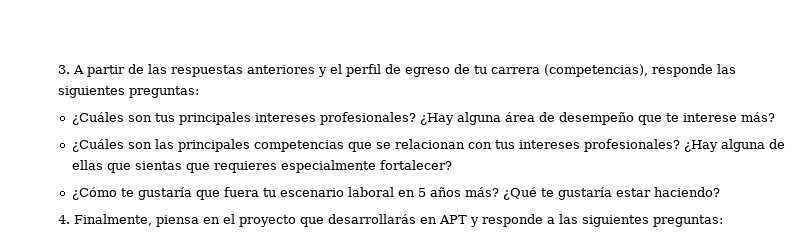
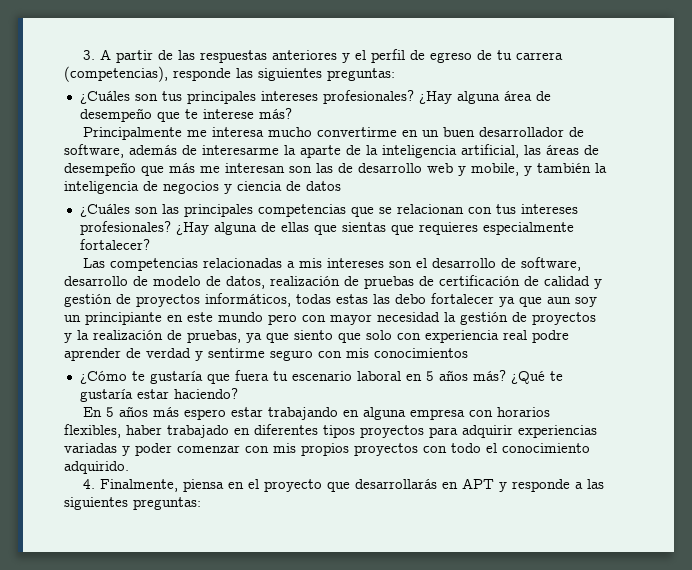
(775, 117) none -> [83,127,585,140] [64,144,599,158] [64,162,607,176] [64,181,341,194] // Principalmente me interesa mucho convertirme en un buen desarrollador de software, además de interesarme la aparte de la inteligencia artificial, las áreas de desempeño que más me interesan son las de desarrollo web y mobile, y también la inteligencia de negocios y ciencia de datos
(452, 165) none -> [83,257,582,271] [64,275,602,289] [64,293,597,307] [64,312,596,325] [64,330,569,343] [64,348,468,361] // Las competencias relacionadas a mis intereses son el desarrollo de software, desarrollo de modelo de datos, realización de pruebas de certificación de calidad y gestión de proyectos informáticos, todas estas las debo fortalecer ya que aun soy un principiante en este mundo pero con mayor necesidad la gestión de proyectos y la realización de pruebas, ya que siento que solo con experiencia real podre aprender de verdad y sentirme seguro con mis conocimientos
(720, 192) none -> [83,406,551,420] [64,424,597,438] [64,443,590,456] [64,461,129,474] // En 5 años más espero estar trabajando en alguna empresa con horarios flexibles, haber trabajado en diferentes tipos proyectos para adquirir experiencias variadas y poder comenzar con mis propios proyectos con todo el conocimiento adquirido.

